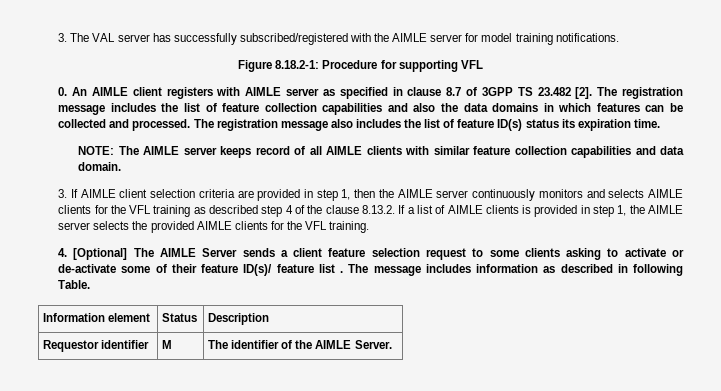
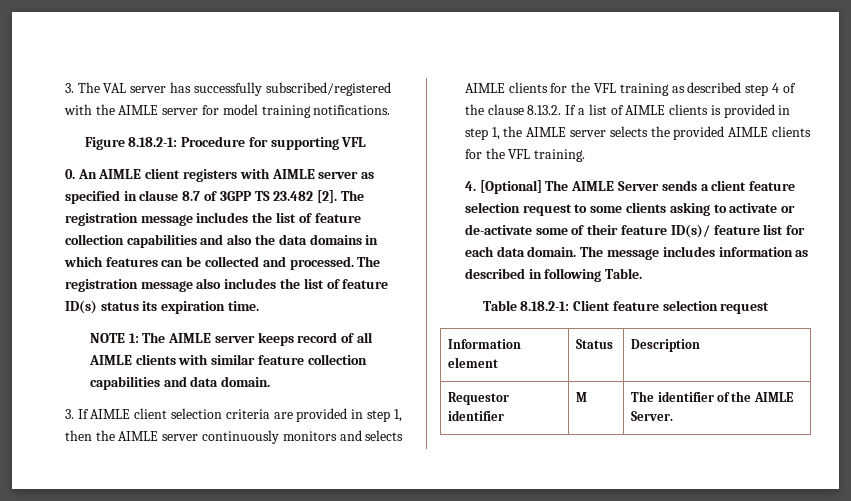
[78,146,115,155] NOTE: -> [89,333,139,343] NOTE 1:
[340,271,344,273] . -> [786,225,806,235] [464,246,577,257] for each data domain.
(91, 284) none -> [482,300,770,314] // Table 8.18.2-1: Client feature selection request

